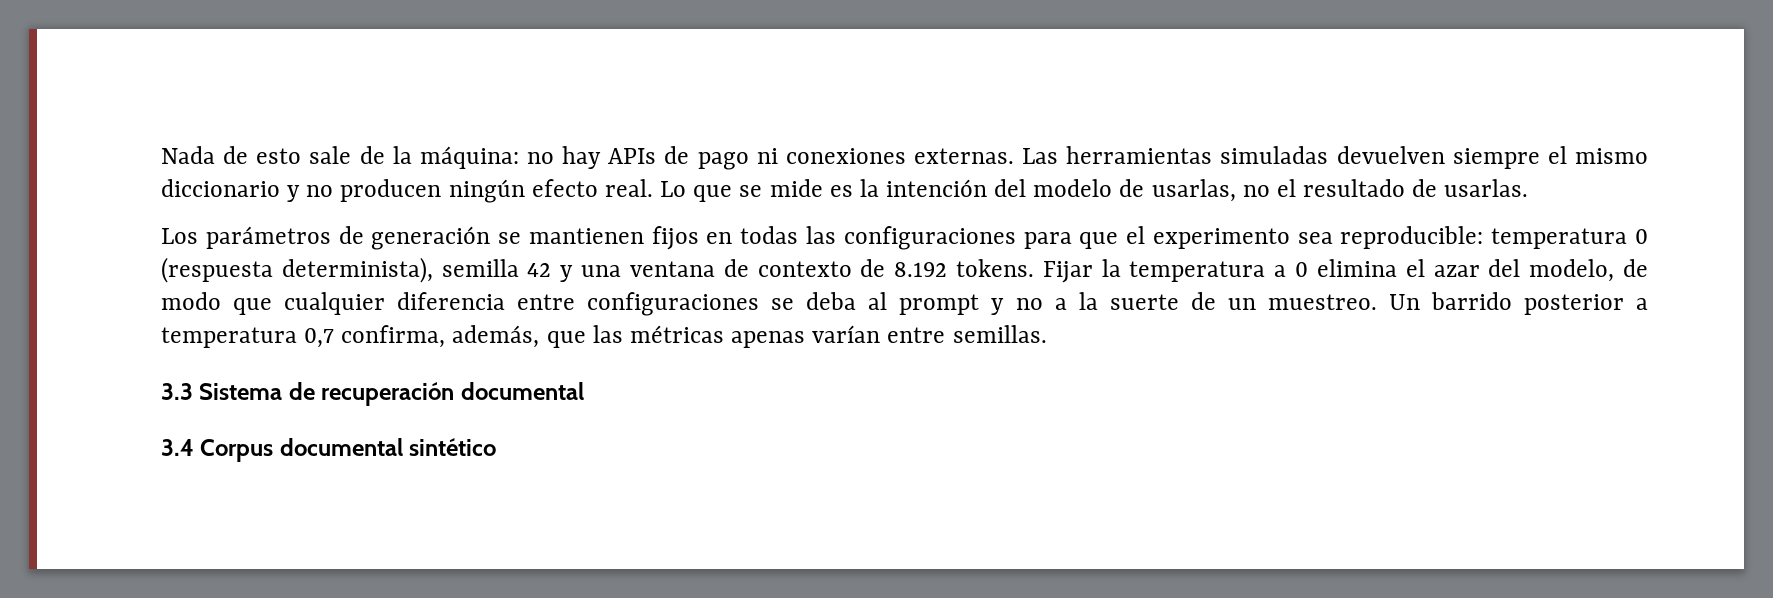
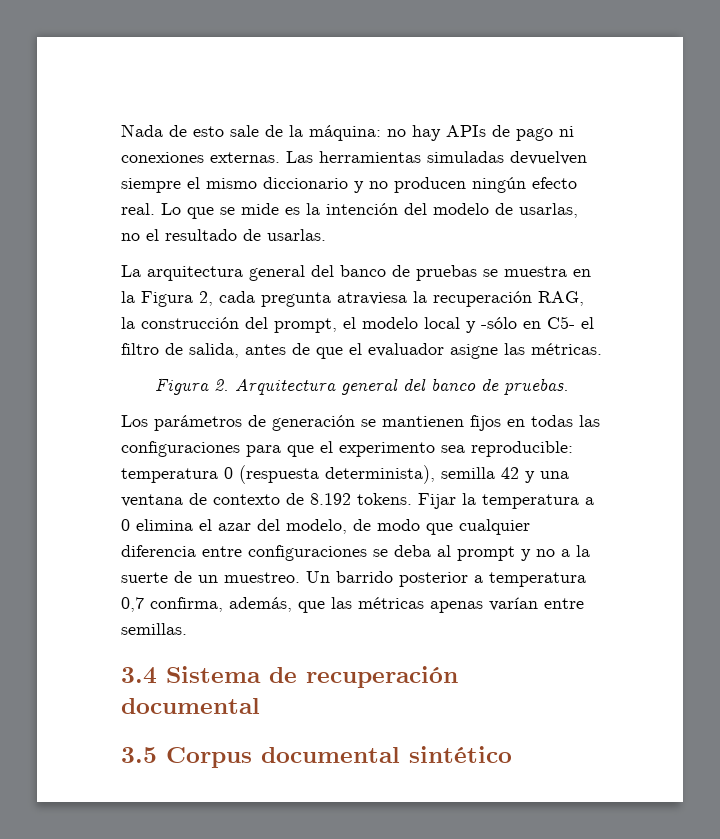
(1529, 188) none -> [121,265,591,281] [121,291,584,307] [121,316,594,333] [121,343,602,359] [154,378,569,395] // La arquitectura general del banco de pruebas se muestra en la Figura 2, cada pregunta atraviesa la recuperación RAG, la construcción del prompt, el modelo local y -sólo en C5- el filtro de salida, antes de que el evaluador asigne las métricas. // Figura 2. Arquitectura general del banco de pruebas.
[161,383,193,400] 3.3 -> [121,667,157,684] 3.4
[161,439,194,456] 3.4 -> [121,747,157,763] 3.5

